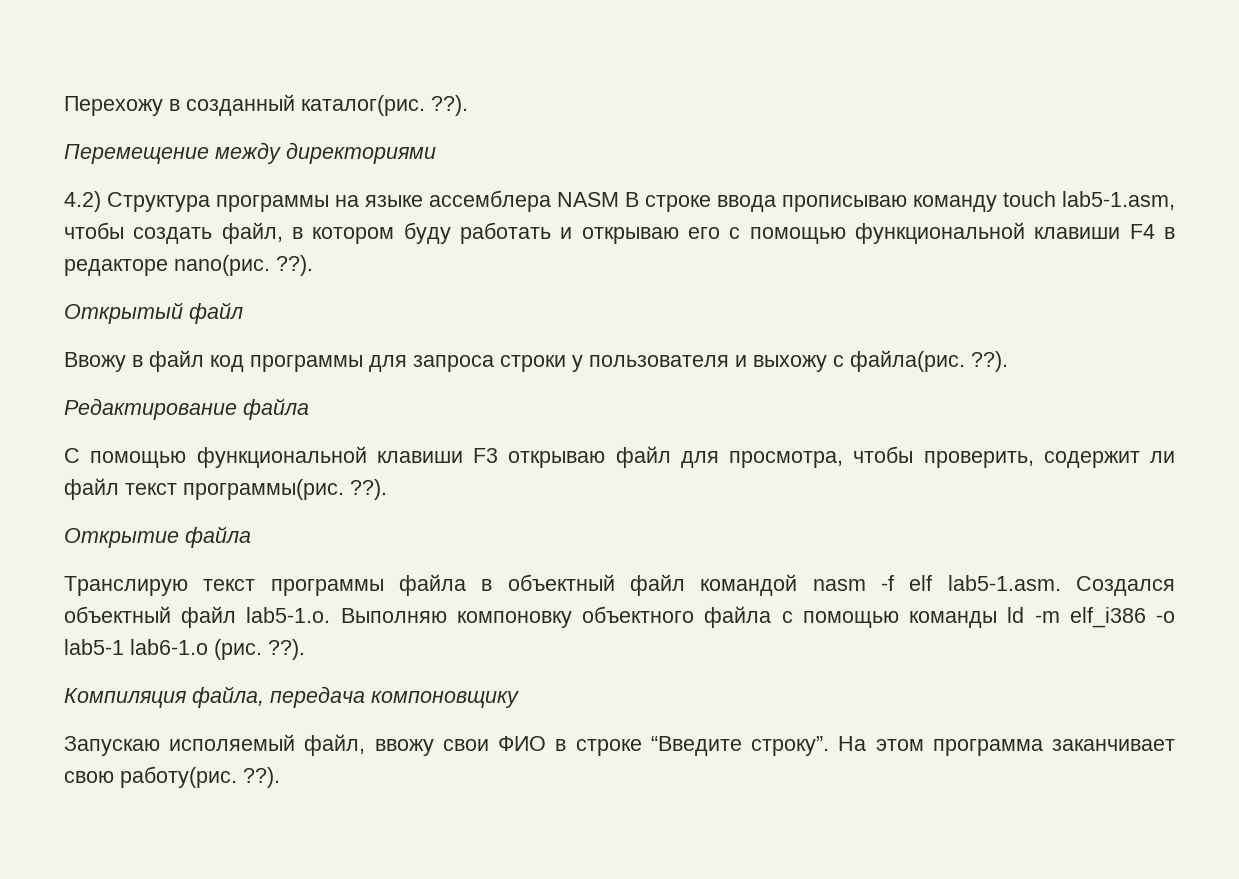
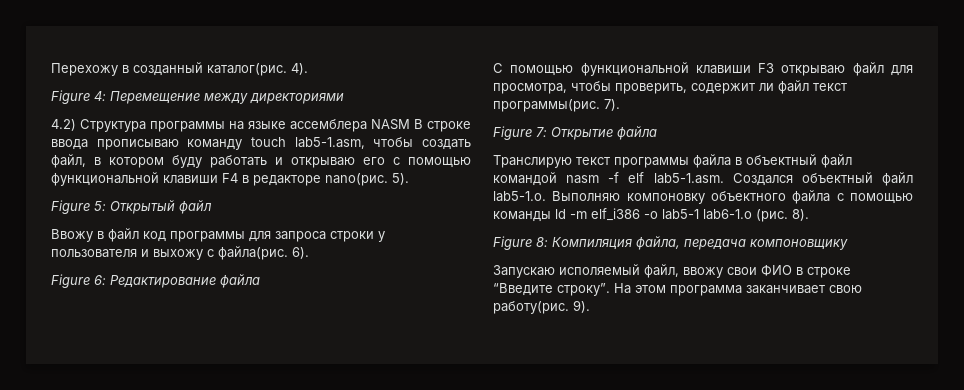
[431,95,468,116] ??). // -> [291,63,308,75] [51,90,106,104] 4). // Figure 4:
[276,255,313,276] ??). // -> [392,173,409,185] [51,200,106,214] 5). // Figure 5:
[971,351,1008,372] ??). // -> [292,247,309,259] [51,274,106,288] 6). // Figure 6:
[350,479,387,500] ??). // -> [604,99,620,111] [493,126,547,140] 7). // Figure 7:
[268,639,305,660] ??). // -> [792,209,809,221] [493,236,548,250] 8). // Figure 8:
[243,767,280,788] ??). -> [573,300,590,313] 9).

